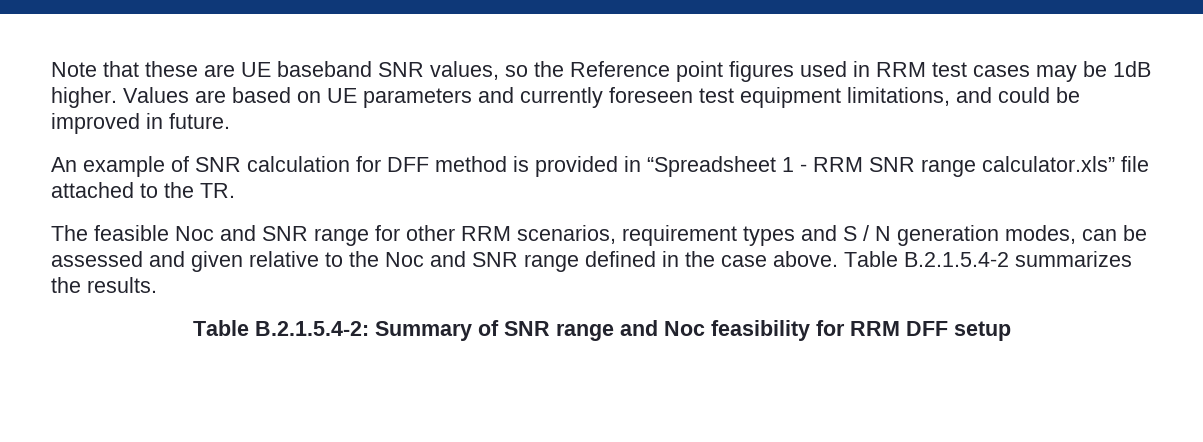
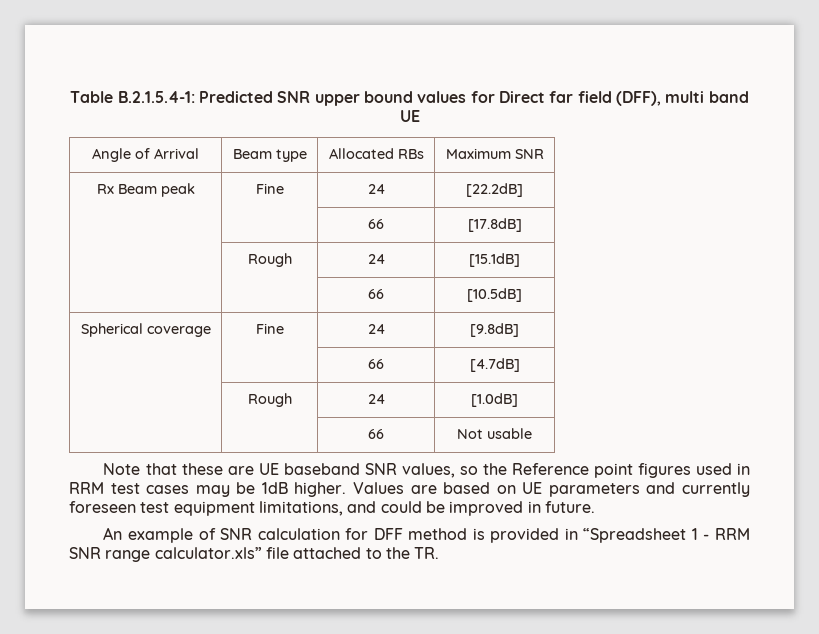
(51, 69) none -> [70,91,749,106] [399,110,420,122] [92,148,199,162] [232,149,307,162] [328,148,424,159] [445,148,544,159] [96,183,195,197] [255,183,284,194] [367,184,385,194] [466,183,523,197] [368,219,384,229] [467,218,522,232] [247,253,292,267] [367,254,385,264] [469,253,520,267] [368,289,384,299] [467,288,522,302] [80,323,211,337] [255,323,284,334] [367,324,385,334] [470,323,519,337] [368,359,384,369] [469,358,520,372] [247,393,292,407] [367,394,385,404] [471,393,518,407] [368,429,384,439] [457,428,532,439] Table B.2.1.5.4-1: Predicted SNR upper bound values for Direct far field (DFF), multi band UE // Angle of Arrival | Beam type | Allocated RBs | Maximum SNR // Rx Beam peak | Fine | 24 | [22.2dB] // | | 66 | [17.8dB] // | Rough | 24 | [15.1dB] // | | 66 | [10.5dB] // Spherical coverage | Fine | 24 | [9.8dB] // | | 66 | [4.7dB] // | Rough | 24 | [1.0dB] // | | 66 | Not usable //
[51,225,1147,246] [51,251,1132,272] [51,277,157,293] [192,320,1011,341] // The feasible Noc and SNR range for other RRM scenarios, requirement types and S / N generation modes, can be assessed and given relative to the Noc and SNR range defined in the case above. Table B.2.1.5.4-2 summarizes the results. // Table B.2.1.5.4-2: Summary of SNR range and Noc feasibility for RRM DFF setup -> (440, 553) none

